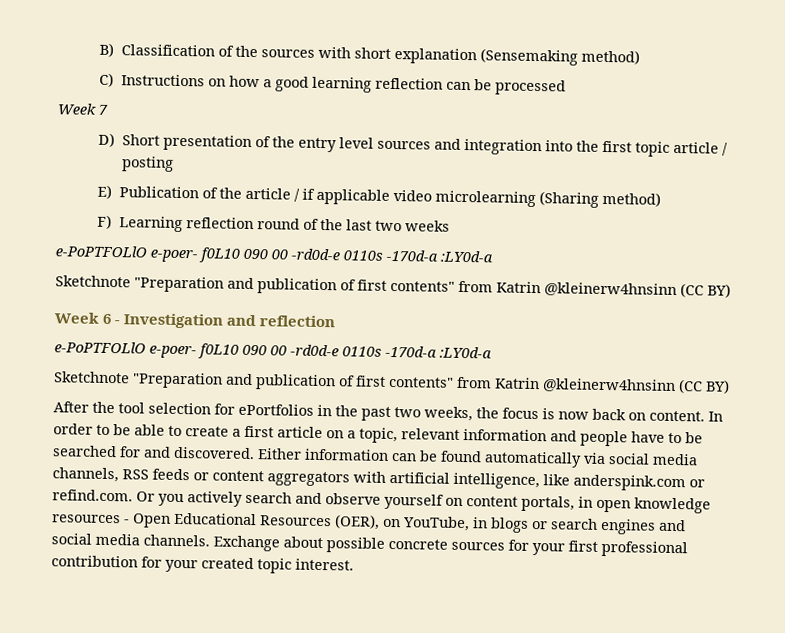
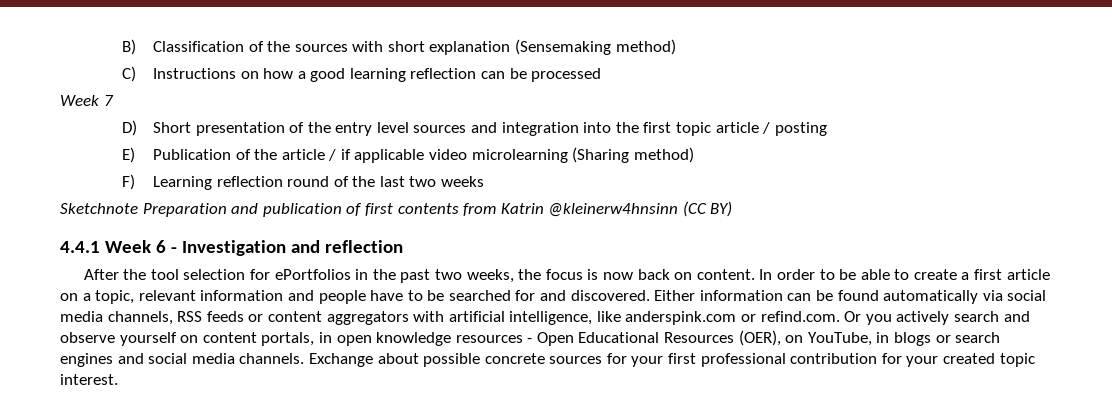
[55,245,493,263] [55,275,731,298] // e-PoPTFOLlO e-poer- f0L10 090 00 -rd0d-e 0110s -170d-a :LY0d-a // Sketchnote "Preparation and publication of first contents" from Katrin @kleinerw4hnsinn (CC BY) // -> [60,201,733,217] [60,241,100,253] // Sketchnote Preparation and publication of first contents from Katrin @kleinerw4hnsinn (CC BY) // 4.4.1
[54,341,492,359] [54,371,730,394] // e-PoPTFOLlO e-poer- f0L10 090 00 -rd0d-e 0110s -170d-a :LY0d-a // Sketchnote "Preparation and publication of first contents" from Katrin @kleinerw4hnsinn (CC BY) -> (403, 246) none

